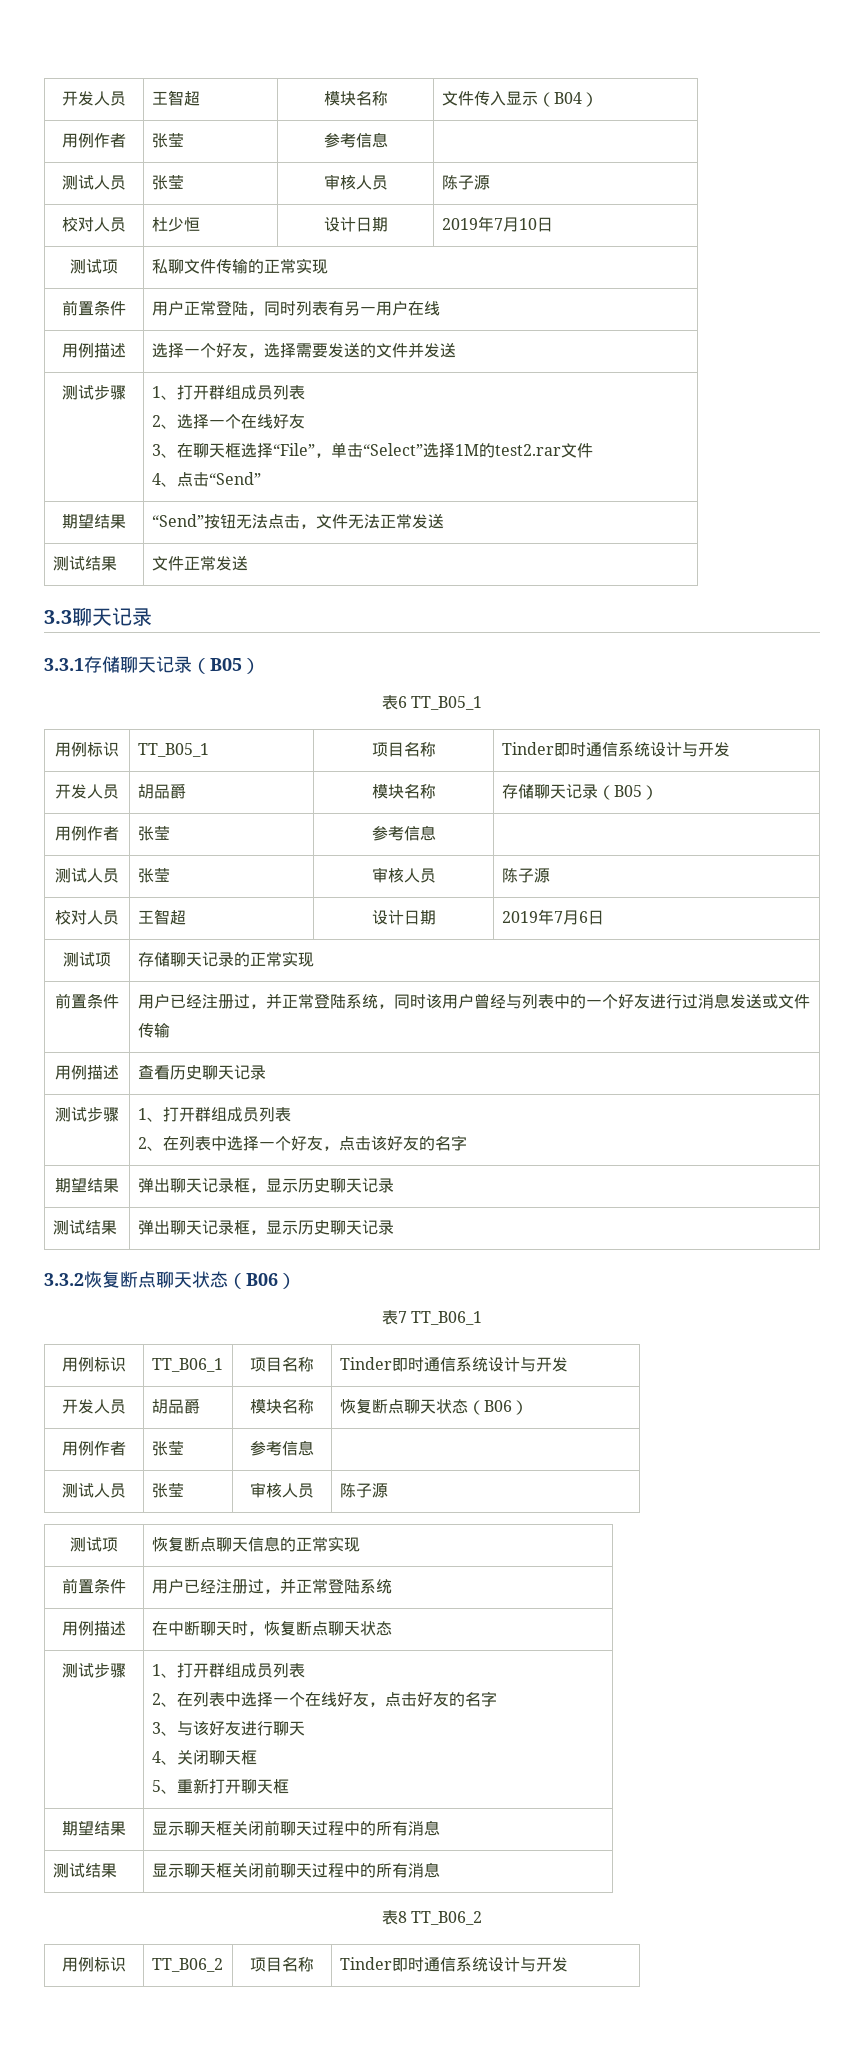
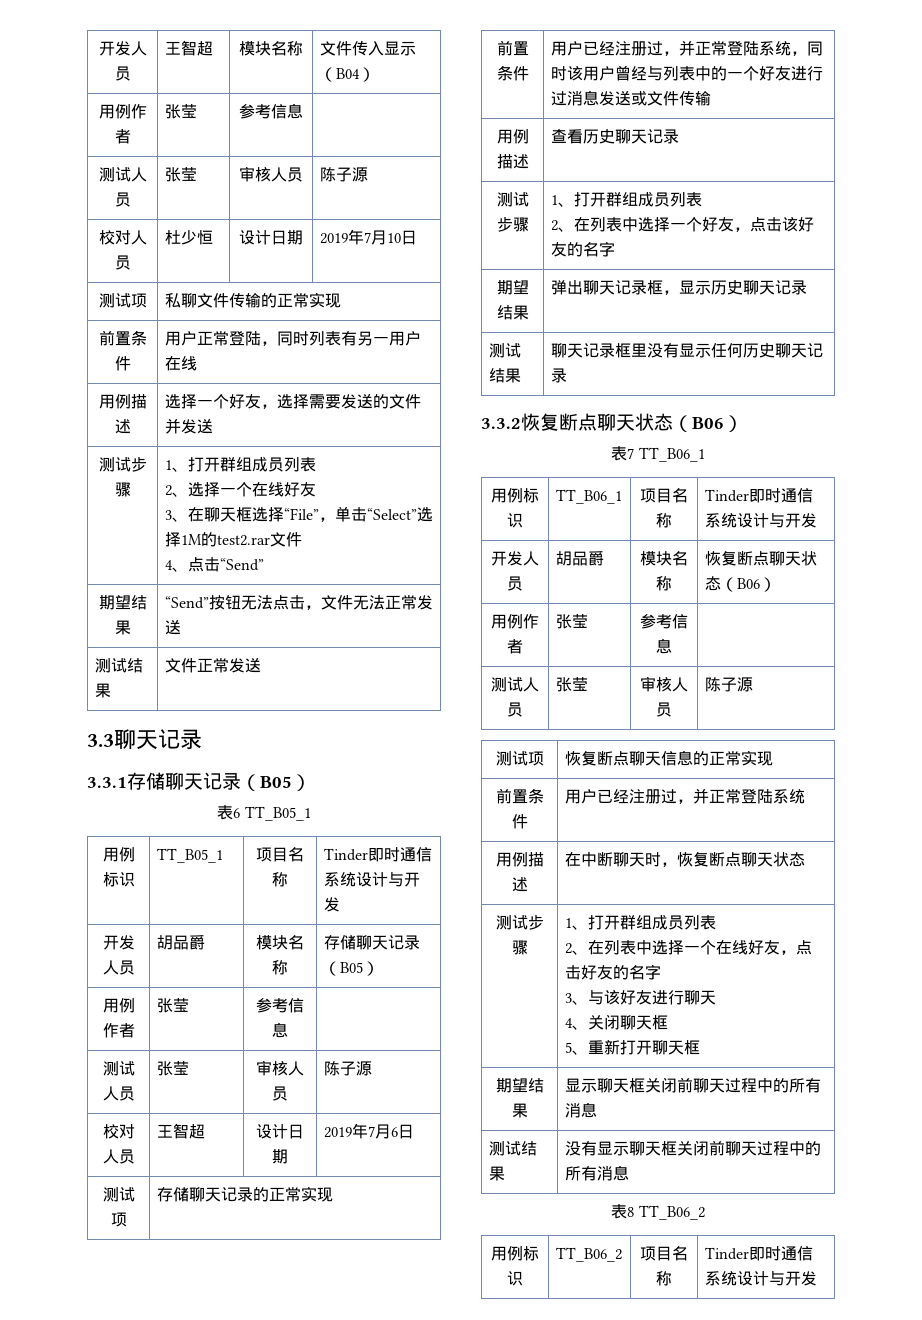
[137,1220,298,1235] 弹出聊天记录框，显示 -> [550,343,743,358] 聊天记录框里没有显示任何
(117, 1870) none -> [564,1141,597,1156] 没有

